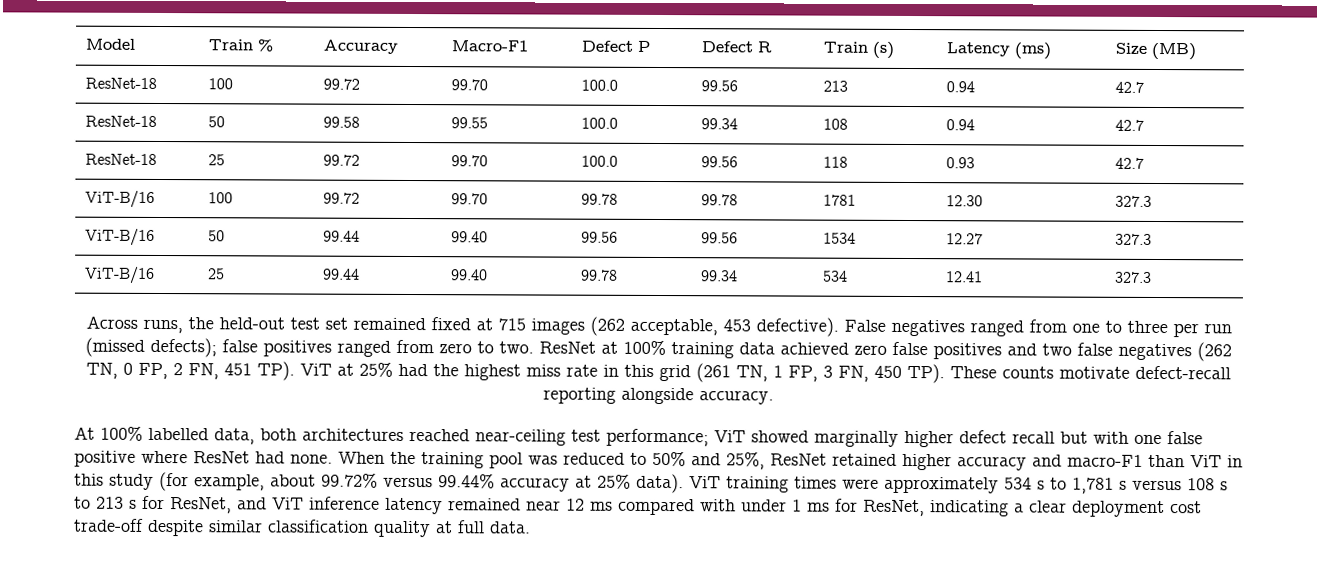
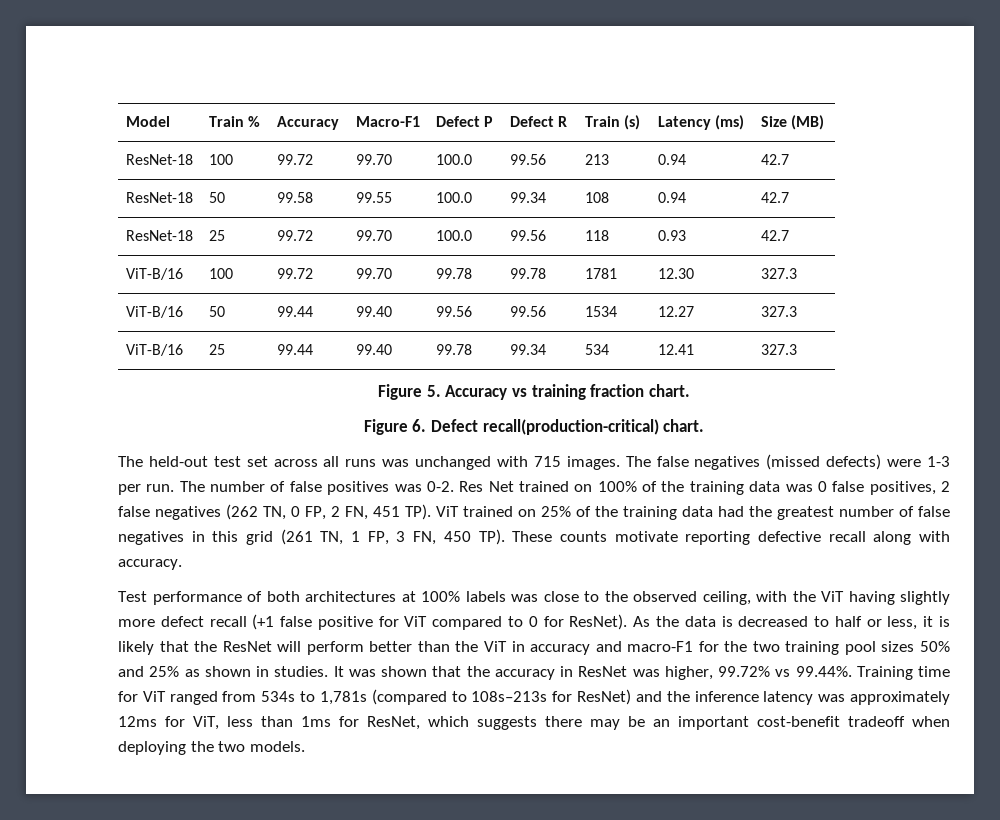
[85,315,1232,338] [85,337,1072,360] Across runs, the held-out test set remained fixed at 715 images (262 acceptable, 453 defective). False negatives ranged from one to three per run (missed defects); false positives ranged from zero to two. ResNet at 100% training data achieved zero false positives and two -> [378,384,690,400] [363,419,705,435] [118,454,951,470] [118,481,951,495] Figure 5. Accuracy vs training fraction chart. // Figure 6. Defect recall(production-critical) chart. // The held-out test set across all runs was unchanged with 715 images. The false negatives (missed defects) were 1-3 per run. The number of false positives was 0-2. Res Net trained on 100% of the training data was 0 false positives, 2
[337,361,598,381] at 25% had the highest miss rate -> [463,506,950,520] [118,531,184,545] trained on 25% of the training data had the greatest number of false negatives
[1135,365,1231,380] [543,387,774,405] [74,425,1203,448] [74,450,1243,471] [74,471,1228,494] [74,495,1202,518] [74,518,531,538] defect-recall reporting alongside accuracy. // At 100% labelled data, both architectures reached near-ceiling test performance; ViT showed marginally higher defect recall but with one false positive where ResNet had none. When the training pool was reduced to 50% and 25%, ResNet retained higher accuracy and macro-F1 than ViT in this study (for example, about 99.72% versus 99.44% accuracy at 25% data). ViT training times were approximately 534 s to 1,781 s versus 108 s to 213 s for ResNet, and ViT inference latency remained near 12 ms compared with under 1 ms for ResNet, indicating a clear deployment cost trade-off despite similar classification quality at full data. -> [685,531,951,545] [118,559,182,570] [118,591,950,605] [118,614,950,630] [118,641,950,655] [118,666,950,680] [118,689,951,705] [118,716,950,730] [118,741,305,755] reporting defective recall along with accuracy. // Test performance of both architectures at 100% labels was close to the observed ceiling, with the ViT having slightly more defect recall (+1 false positive for ViT compared to 0 for ResNet). As the data is decreased to half or less, it is likely that the ResNet will perform better than the ViT in accuracy and macro-F1 for the two training pool sizes 50% and 25% as shown in studies. It was shown that the accuracy in ResNet was higher, 99.72% vs 99.44%. Training time for ViT ranged from 534s to 1,781s (compared to 108s–213s for ResNet) and the inference latency was approximately 12ms for ViT, less than 1ms for ResNet, which suggests there may be an important cost-benefit tradeoff when deploying the two models.

